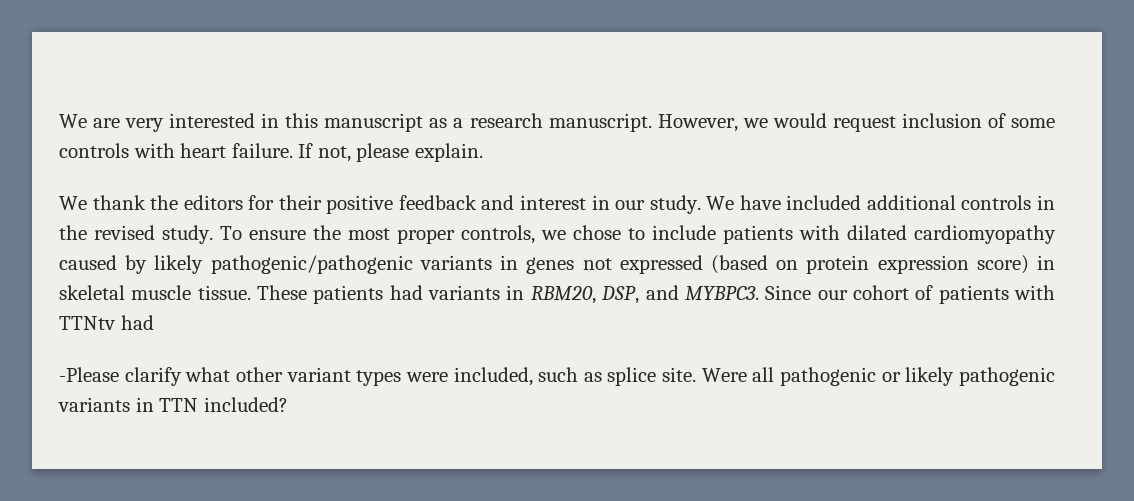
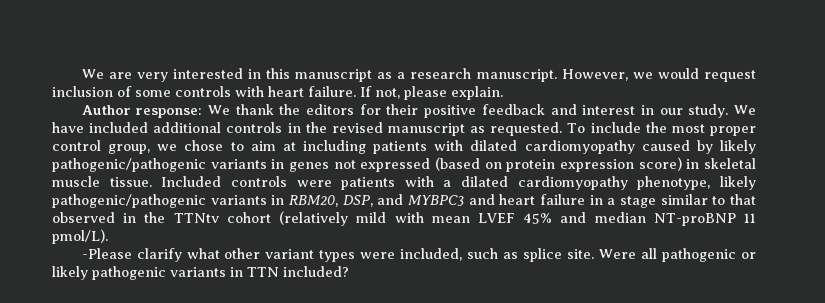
(483, 152) none -> [81,105,203,118] Author response:
[162,225,306,244] study. To ensure -> [388,122,641,136] manuscript as requested. To include
[461,225,535,244] controls, -> [52,140,151,154] control group,
[652,225,716,240] include -> [250,140,366,154] aim at including
[257,285,423,304] These patients had -> [161,176,756,190] [52,194,206,208] Included controls were patients with a dilated cardiomyopathy phenotype, likely pathogenic/pathogenic
[684,285,1056,304] [59,315,154,330] MYBPC3. Since our cohort of patients with TTNtv had -> [408,194,756,208] [52,211,757,226] [52,229,108,244] MYBPC3 and heart failure in a stage similar to that observed in the TTNtv cohort (relatively mild with mean LVEF 45% and median NT-proBNP 11 pmol/L).

